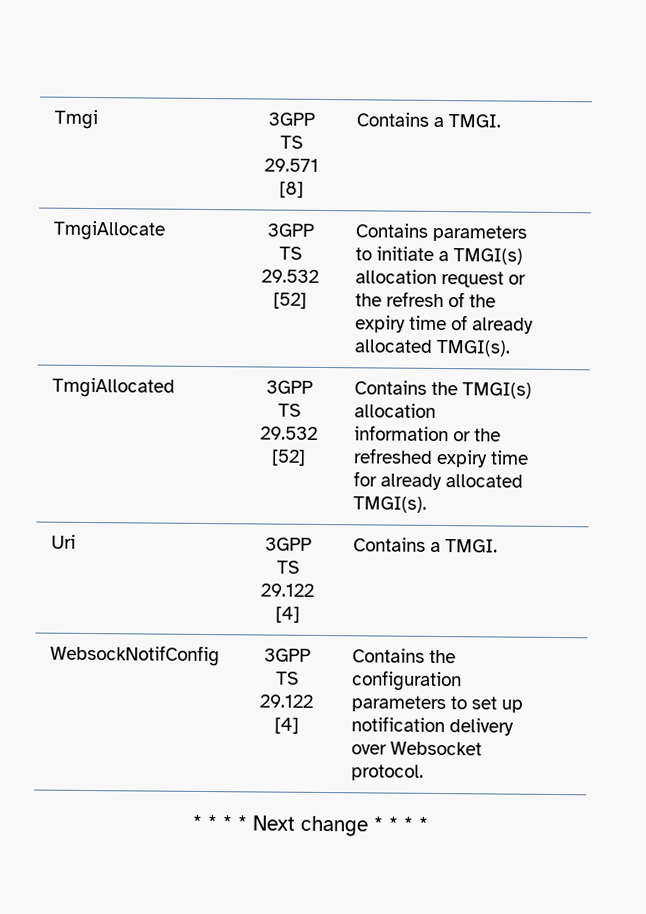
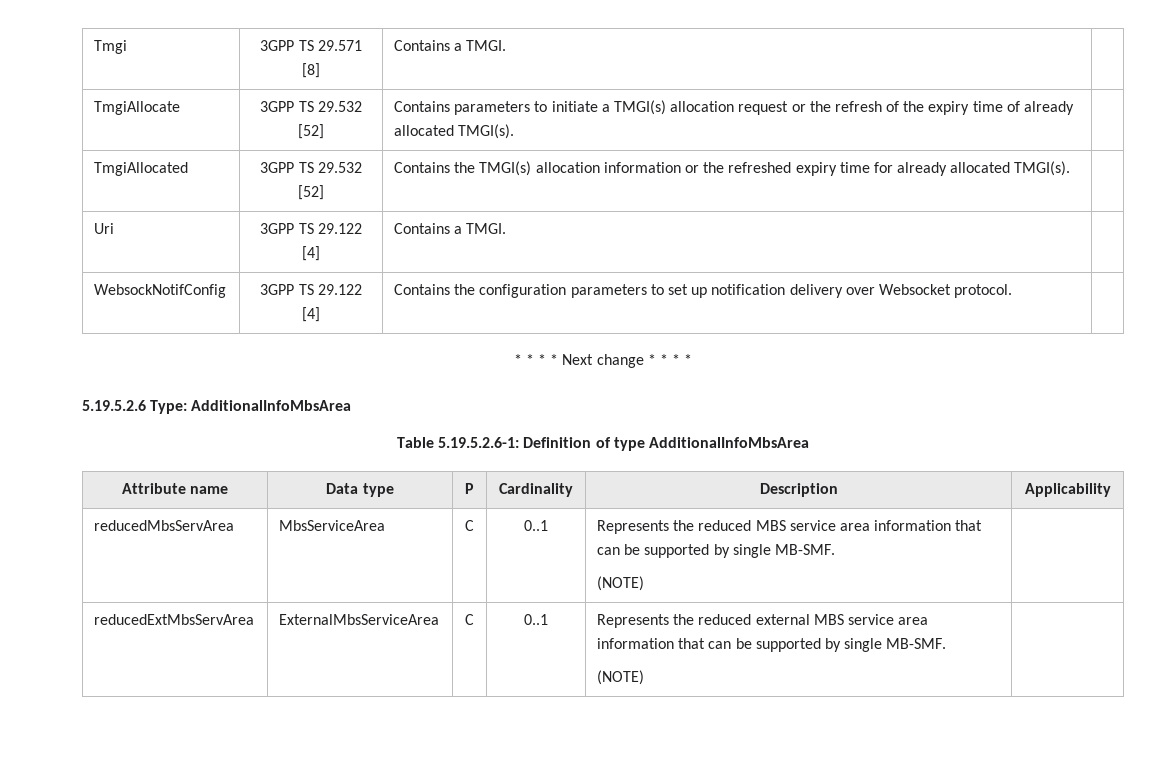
(428, 824) none -> [82,400,352,414] [397,437,809,451] [121,483,229,494] [326,483,394,497] [465,483,474,494] [499,483,573,497] [759,483,838,497] [1024,483,1111,497] [94,520,235,531] [279,520,386,531] [465,520,474,531] [524,520,548,531] [597,520,983,534] [597,544,835,558] [597,576,645,591] [94,614,255,625] [279,614,440,625] [465,614,474,625] [524,614,548,625] [597,614,929,628] [597,638,947,652] [597,670,645,685] // 5.19.5.2.6 Type: AdditionalInfoMbsArea // Table 5.19.5.2.6-1: Definition of type AdditionalInfoMbsArea // Attribute name | Data type | P | Cardinality | Description | Applicability // reducedMbsServArea | MbsServiceArea | C | 0..1 | Represents the reduced MBS service area information that can be supported by single MB-SMF. // (NOTE) | // reducedExtMbsServArea | ExternalMbsServiceArea | C | 0..1 | Represents the reduced external MBS service area information that can be supported by single MB-SMF. // (NOTE) |

